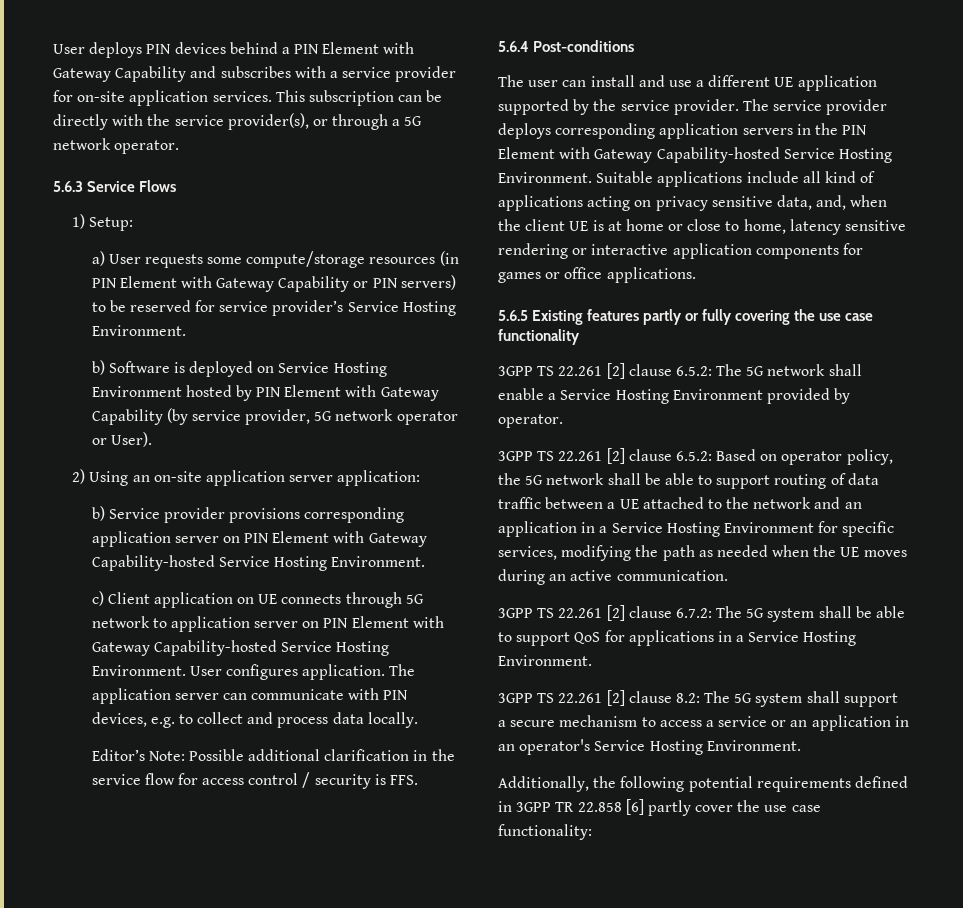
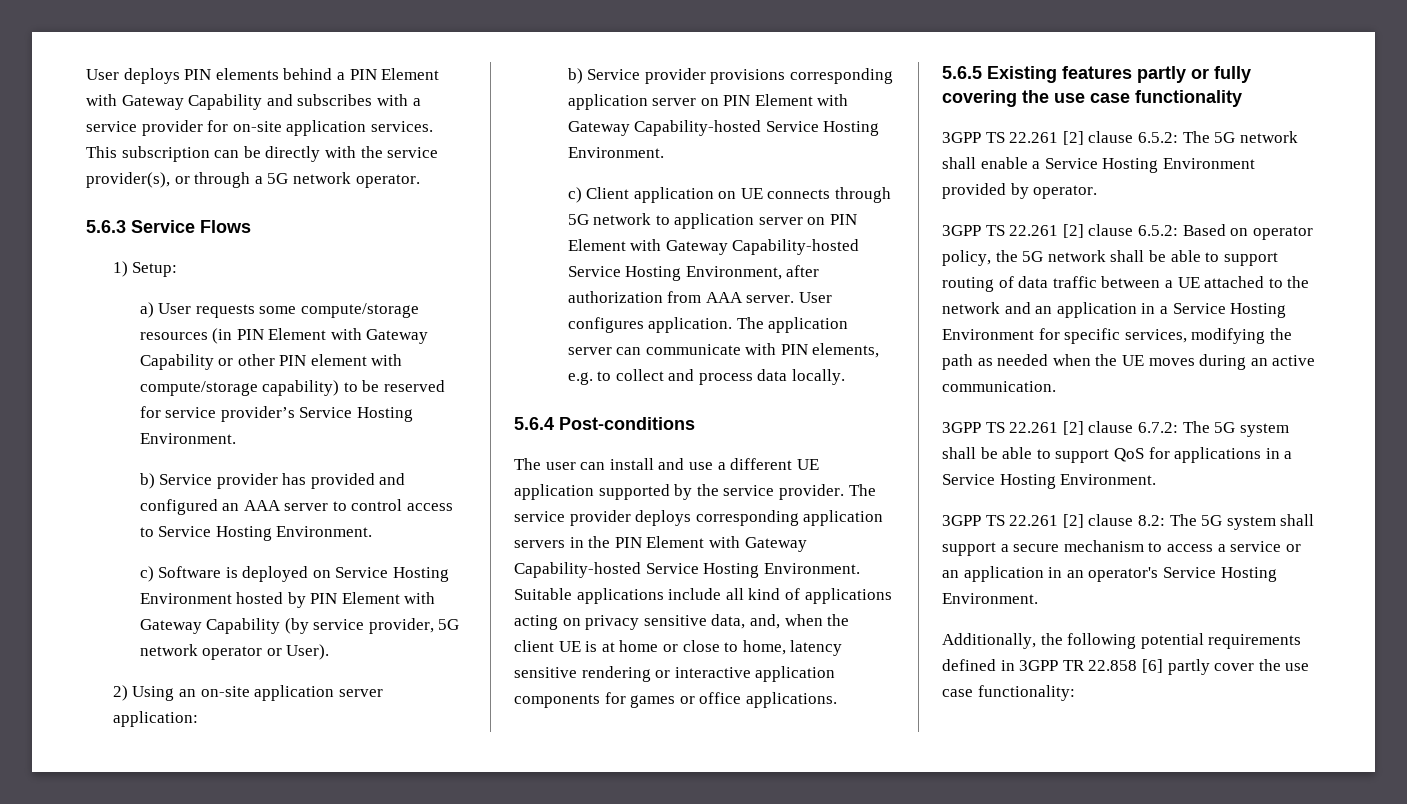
[174,42,226,54] devices -> [215,68,279,80] elements
[372,275,456,290] PIN servers) -> [237,354,403,366] [139,380,340,396] other PIN element with compute/storage capability)
(105, 367) none -> [159,473,406,489] [139,499,454,515] [139,526,373,541] [139,566,154,582] Service provider has provided and configured an AAA server to control access to Service Hosting Environment. // c)
[91,665,186,676] Environment. -> [685,265,820,280] [567,291,795,303] Environment, after authorization from AAA server.
[91,712,147,727] devices, -> [812,343,880,358] elements,
[91,749,455,761] [91,772,418,789] // Editor’s Note: Possible additional clarification in the service flow for access control / security is FFS. -> (846, 377) none

